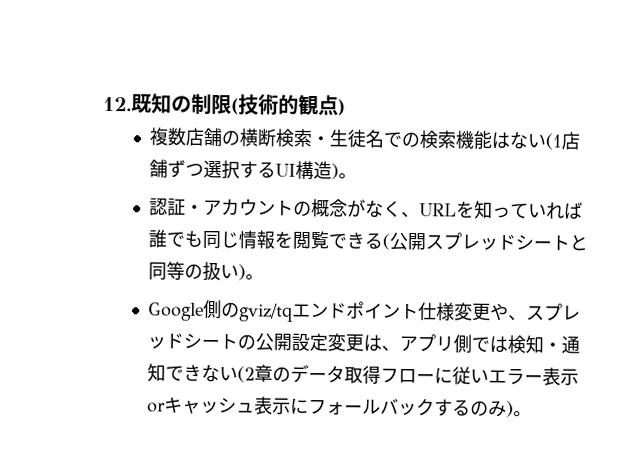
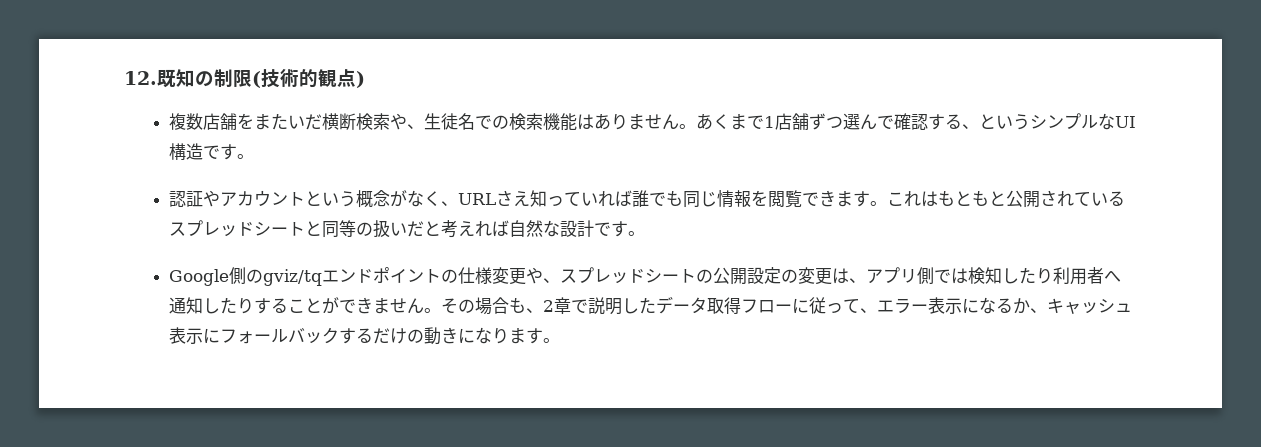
[221,130,241,146] の -> [236,113,322,130] をまたいだ
[311,136,331,146] ・ -> [389,113,424,130] や、
[509,131,581,150] [149,159,277,180] ない(1店舗ずつ選択する -> [593,113,1115,130] ありません。あくまで1店舗ずつ選んで確認する、というシンプルな
[331,163,340,180] ) -> [202,144,237,160] です
[185,204,205,214] ・ -> [202,190,220,207] や
[293,200,313,217] の -> [304,191,356,207] という
[456,201,476,218] を -> [495,190,530,207] さえ
[364,231,427,251] る(公開 -> [835,190,1125,208] ます。これはもともと公開されている
[238,264,247,281] ) -> [406,220,628,238] だと考えれば自然な設計です
(420, 311) none -> [440,269,458,283] の
(329, 342) none -> [780,269,798,283] の
[543,335,581,354] [147,363,292,383] ・通知できない(2章の -> [1001,267,1121,285] [168,297,656,315] したり利用者へ通知したりすることができません。その場合も、2章で説明した
[470,368,490,383] い -> [825,299,877,313] って、
[147,402,167,413] or -> [961,297,1047,314] になるか、
[470,400,515,418] のみ) -> [372,327,543,345] だけの動きになります

